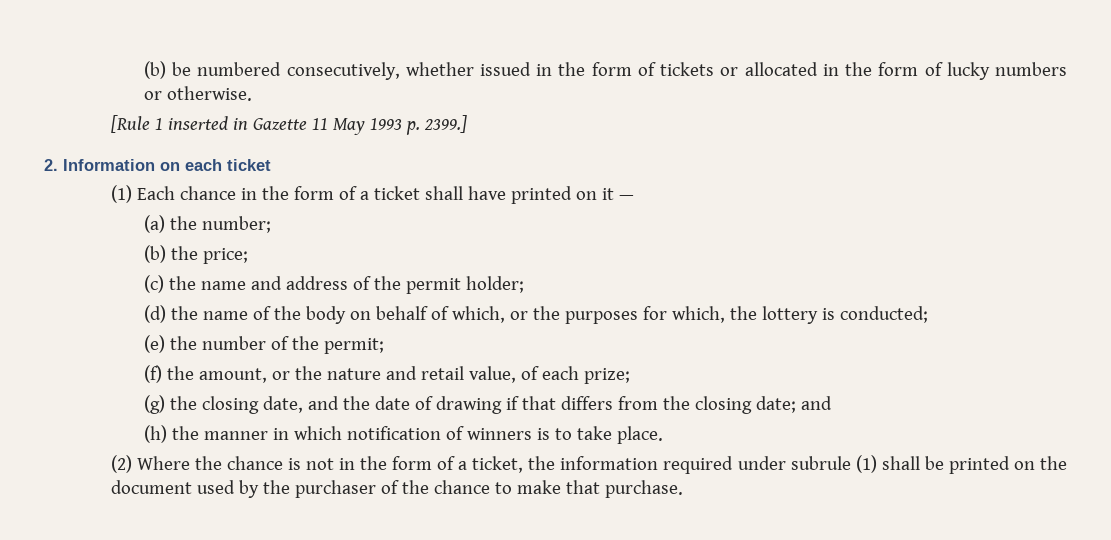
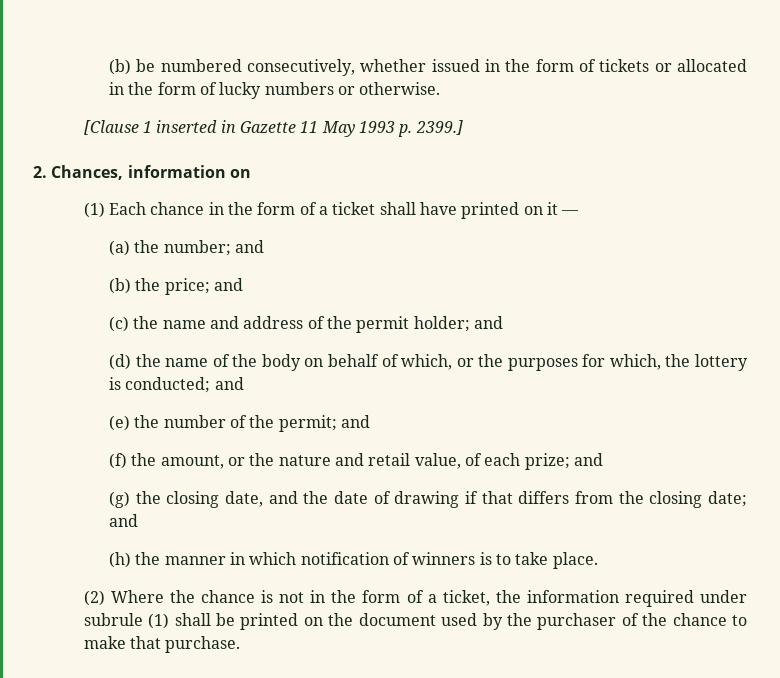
[110,115,150,133] [Rule -> [83,120,139,135] [Clause
[63,159,271,171] Information on each ticket -> [51,165,251,180] Chances, information on
(271, 224) none -> [235,240,265,253] and
(248, 256) none -> [214,278,244,291] and
(524, 284) none -> [473,316,503,329] and
(928, 314) none -> [214,377,244,390] and
(384, 346) none -> [341,415,371,428] and
(630, 376) none -> [573,453,603,466] and

